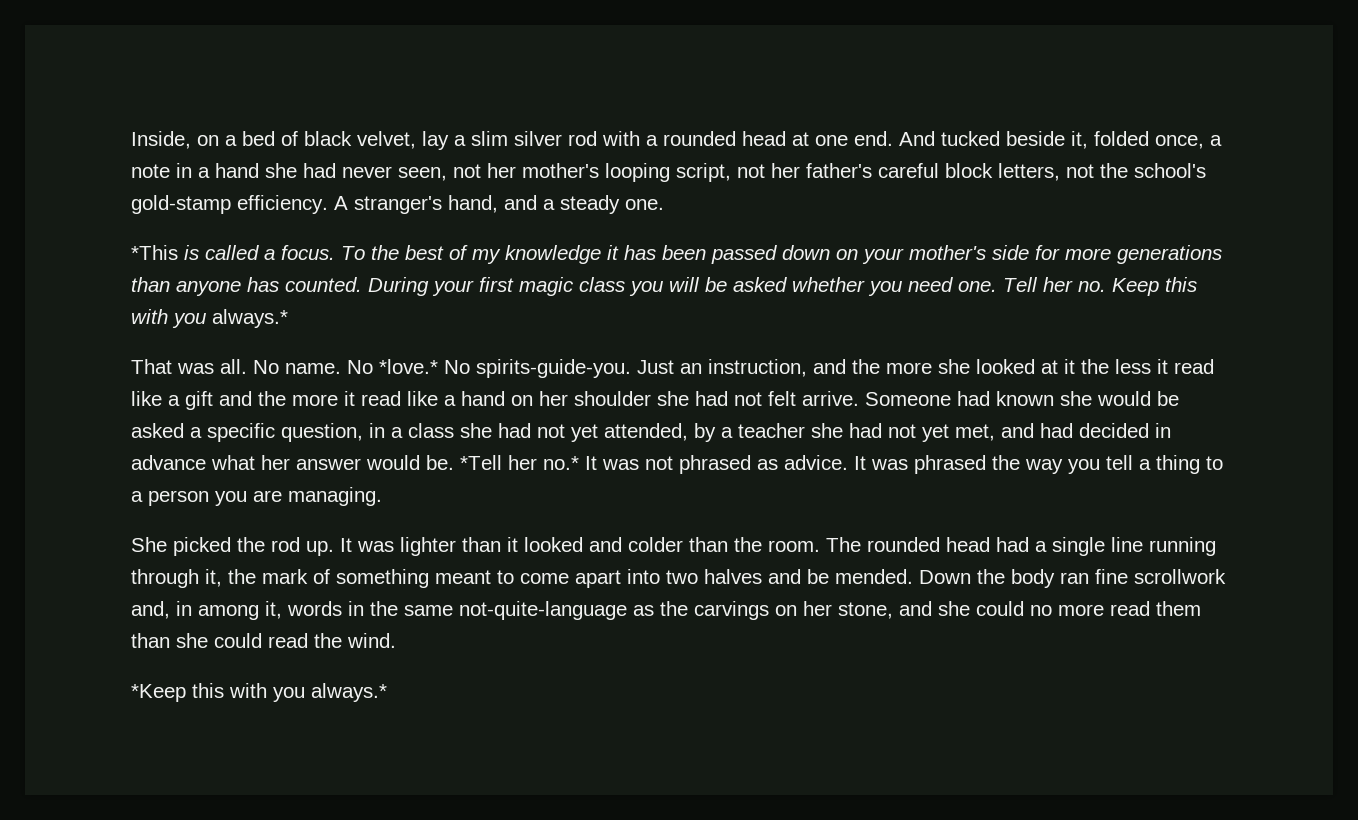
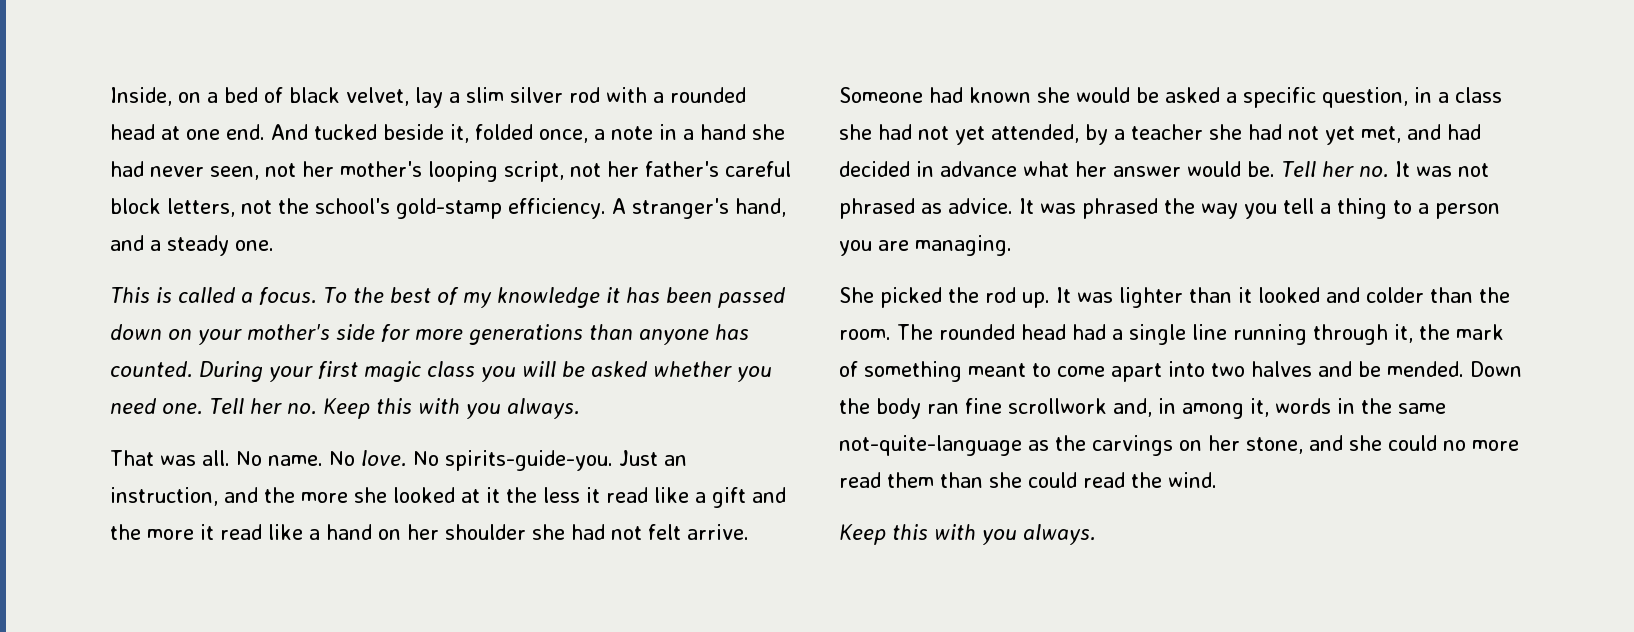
[131,245,178,260] *This -> [110,287,150,303] This
[212,309,288,328] always.* -> [506,398,580,419] always.
[379,359,438,374] *love.* -> [361,450,407,467] love.
[460,455,579,470] *Tell her no.* -> [1281,161,1389,178] Tell her no.
[131,683,387,702] *Keep this with you always.* -> [839,524,1096,545] Keep this with you always.

